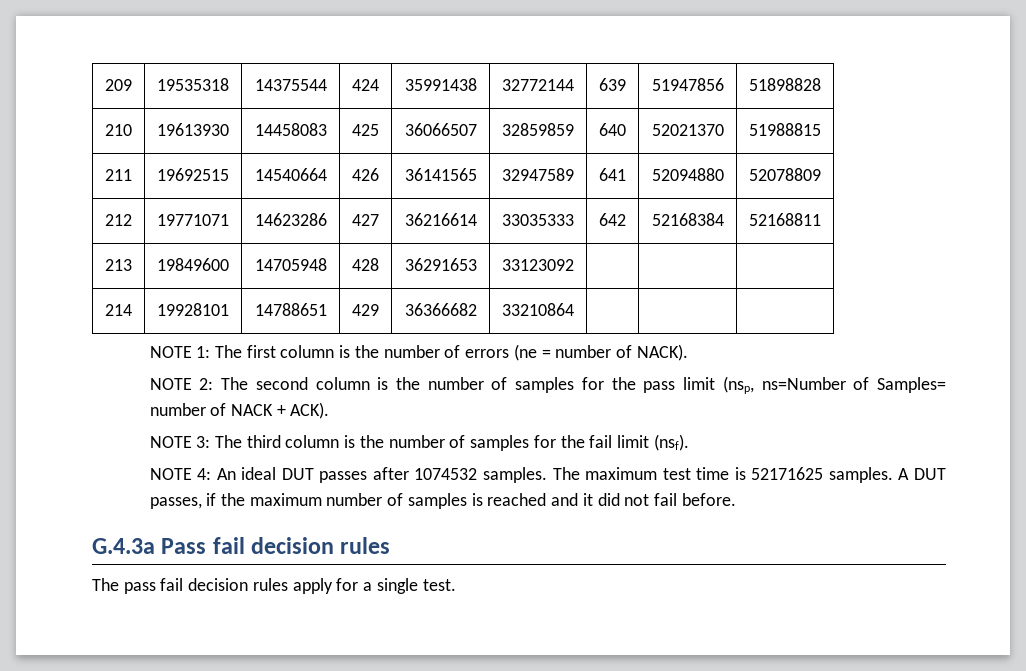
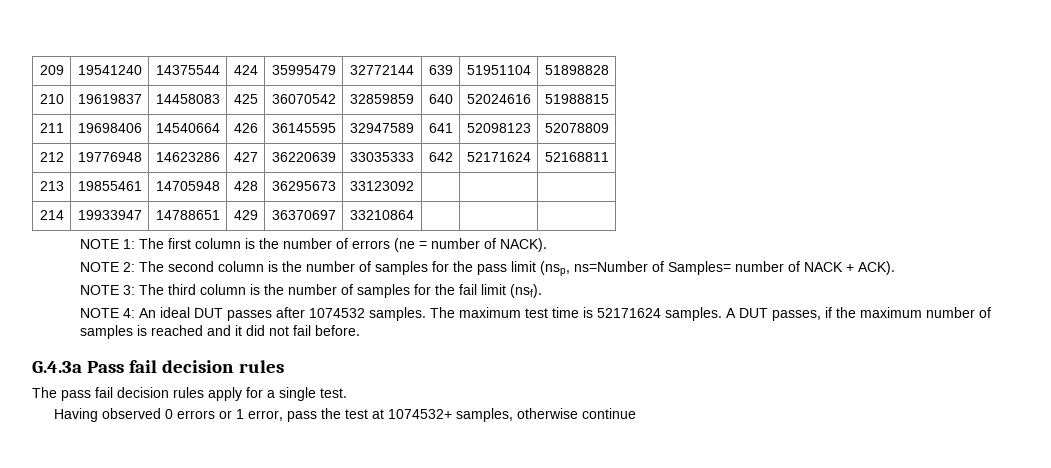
[157,78,229,91] 19535318 -> [77,65,142,75] 19541240
[404,78,477,91] 35991438 -> [271,65,336,75] 35995479
[651,78,724,91] 51947856 -> [466,65,531,75] 51951104
[157,123,229,136] 19613930 -> [77,94,142,104] 19619837
[404,123,477,136] 36066507 -> [271,94,336,104] 36070542
[651,124,724,136] 52021370 -> [466,94,531,104] 52024616
[157,168,229,181] 19692515 -> [77,123,142,133] 19698406
[404,168,477,181] 36141565 -> [271,123,336,133] 36145595
[651,168,724,181] 52094880 -> [466,123,531,133] 52098123
[157,214,229,226] 19771071 -> [77,152,142,162] 19776948
[404,213,477,226] 36216614 -> [271,152,336,162] 36220639
[651,213,724,226] 52168384 -> [466,152,531,162] 52171624
[157,258,229,271] 19849600 -> [77,181,142,191] 19855461
[404,258,477,271] 36291653 -> [271,181,336,191] 36295673
[157,303,229,316] 19928101 -> [77,210,142,220] 19933947
[404,303,477,316] 36366682 -> [271,210,336,220] 36370697
[751,467,824,480] 52171625 -> [596,308,661,318] 52171624
(456, 585) none -> [54,408,637,422] // Having observed 0 errors or 1 error, pass the test at 1074532+ samples, otherwise continue

